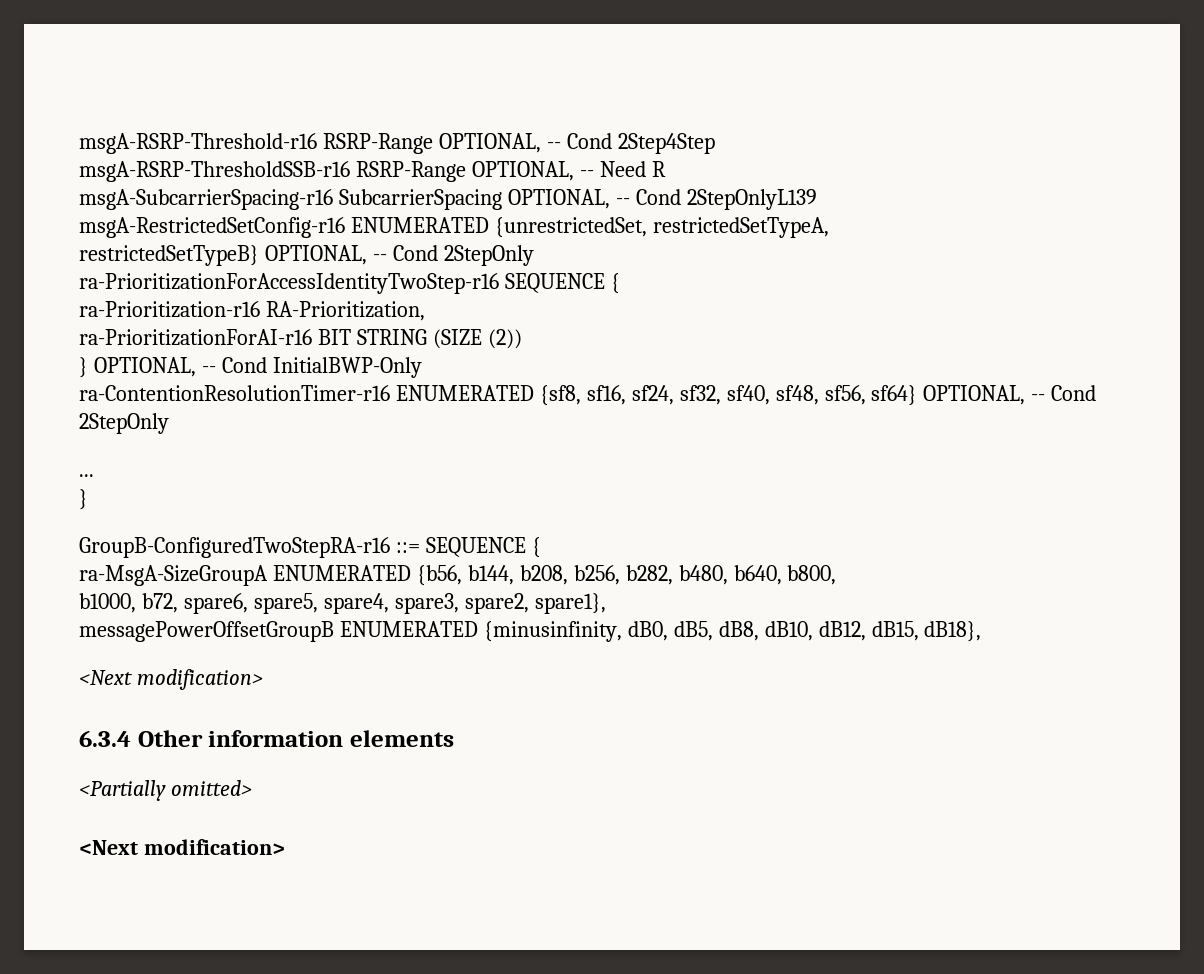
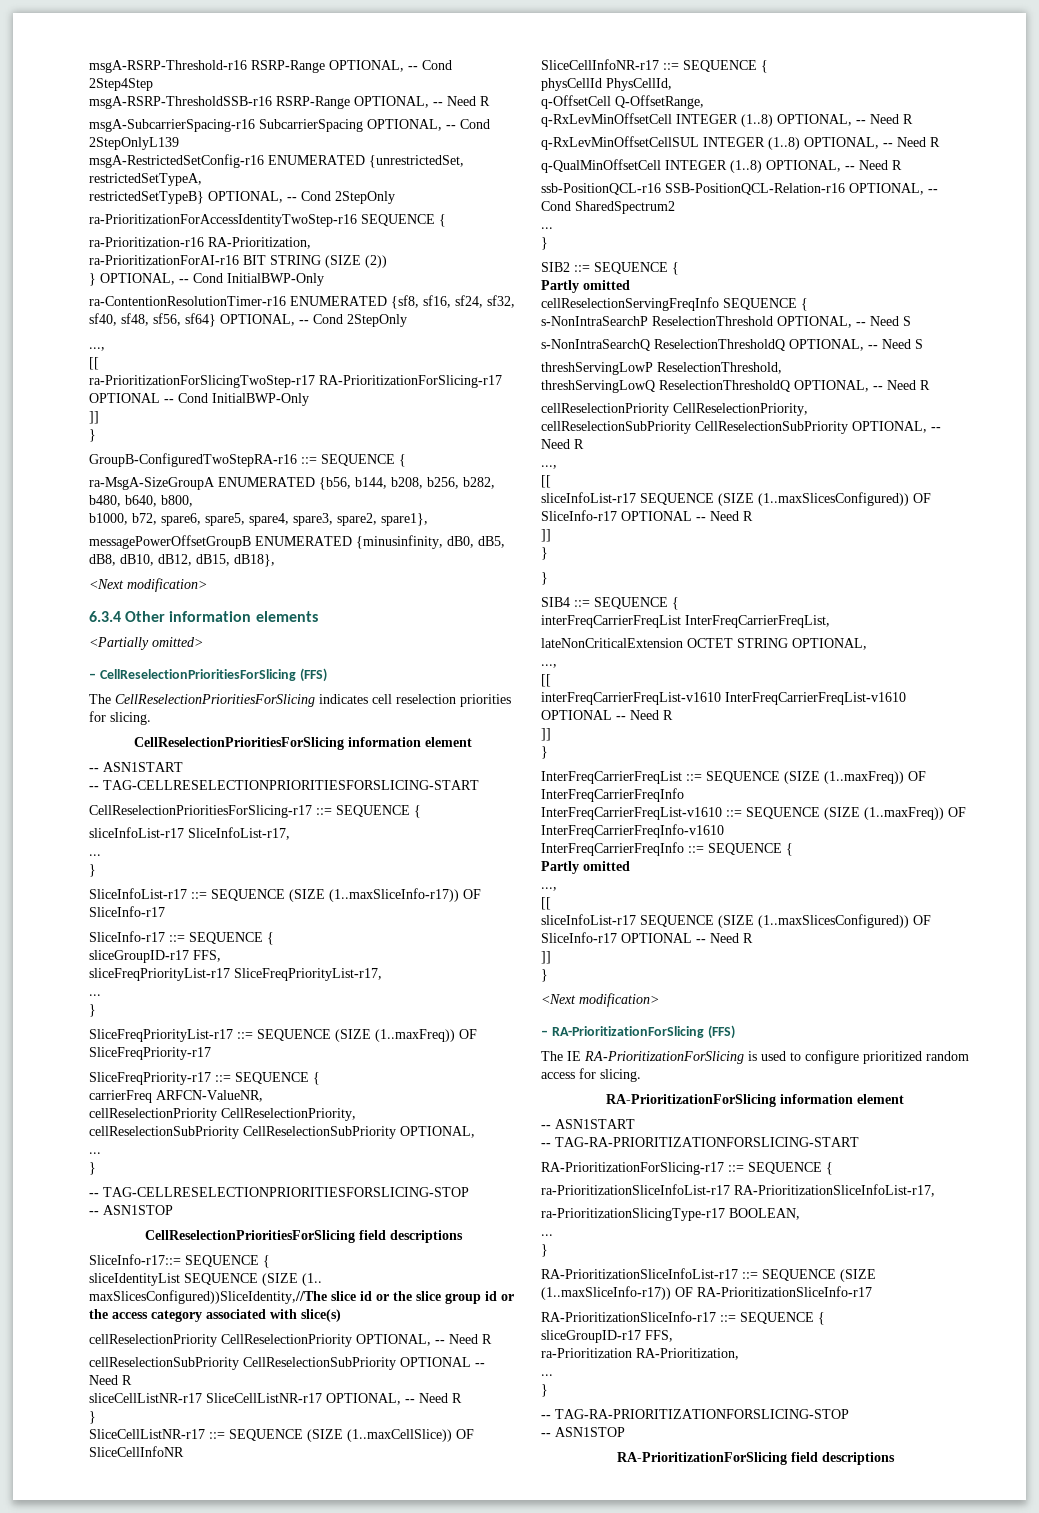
[79,474,94,477] ... -> [89,347,105,351] [89,357,99,370] [89,375,502,388] [89,393,309,406] [89,411,99,424] ..., // [[ // ra-PrioritizationForSlicingTwoStep-r17 RA-PrioritizationForSlicing-r17 OPTIONAL -- Cond InitialBWP-Only // ]]
[79,839,285,855] <Next modification> -> [89,668,327,682] [89,694,511,707] [89,711,151,725] [134,737,472,750] [89,762,183,772] [89,780,479,790] [89,805,421,818] [89,827,290,840] [89,854,101,856] [89,864,96,877] [89,888,481,902] [89,906,165,917] [89,931,274,945] [89,950,221,963] [89,968,382,981] [89,994,101,996] [89,1004,96,1017] [89,1029,477,1042] [89,1047,211,1060] [89,1072,320,1085] [89,1090,263,1103] [89,1108,356,1121] [89,1126,475,1139] [89,1152,101,1154] [89,1162,96,1175] [89,1187,469,1197] [89,1205,173,1215] [144,1230,463,1243] [89,1254,270,1268] [89,1273,322,1286] [89,1290,514,1304] [89,1309,341,1322] [89,1334,492,1347] [89,1357,485,1370] [89,1375,132,1385] [89,1393,462,1405] [89,1411,96,1424] [89,1429,474,1442] [89,1446,184,1457] [541,59,768,73] [541,78,672,91] [541,95,704,109] [541,113,913,127] [541,136,940,150] [541,159,902,173] [541,183,938,195] [541,201,675,214] [541,227,553,229] [541,237,548,250] [541,262,679,275] [541,280,630,293] [541,297,808,311] [541,316,911,328] [541,339,923,351] [541,362,782,375] [541,380,930,393] [541,403,808,416] [541,421,941,434] [541,439,584,449] [541,465,557,469] [541,475,551,488] [541,492,931,506] [541,510,753,521] [541,529,551,542] [541,547,548,560] [541,572,548,585] [541,597,679,610] [541,615,830,628] [541,638,867,650] [541,664,557,668] [541,674,551,687] [541,692,906,705] [541,710,673,720] [541,728,551,741] [541,746,548,759] [541,771,926,784] [541,788,684,802] [541,807,966,820] [541,824,724,838] [541,842,793,856] [541,861,630,874] [541,887,557,891] [541,897,551,910] [541,914,931,928] [541,932,753,943] [541,951,551,964] [541,969,548,982] [541,993,659,1007] [541,1025,735,1039] [541,1050,969,1064] [541,1068,641,1082] [606,1094,904,1107] [541,1119,635,1129] [541,1137,859,1147] [541,1162,833,1175] [541,1184,935,1197] [541,1208,800,1221] [541,1234,553,1236] [541,1244,548,1257] [541,1268,876,1282] [541,1286,872,1300] [541,1311,825,1325] [541,1330,673,1343] [541,1348,739,1360] [541,1374,553,1376] [541,1384,548,1397] [541,1409,849,1419] [541,1427,625,1437] [616,1452,895,1465] – CellReselectionPrioritiesForSlicing (FFS) // The CellReselectionPrioritiesForSlicing indicates cell reselection priorities for slicing. // CellReselectionPrioritiesForSlicing information element // -- ASN1START // -- TAG-CELLRESELECTIONPRIORITIESFORSLICING-START // CellReselectionPrioritiesForSlicing-r17 ::= SEQUENCE { // sliceInfoList-r17 SliceInfoList-r17, // ... // } // SliceInfoList-r17 ::= SEQUENCE (SIZE (1..maxSliceInfo-r17)) OF SliceInfo-r17 // SliceInfo-r17 ::= SEQUENCE { // sliceGroupID-r17 FFS, // sliceFreqPriorityList-r17 SliceFreqPriorityList-r17, // ... // } // SliceFreqPriorityList-r17 ::= SEQUENCE (SIZE (1..maxFreq)) OF SliceFreqPriority-r17 // SliceFreqPriority-r17 ::= SEQUENCE { // carrierFreq ARFCN-ValueNR, // cellReselectionPriority CellReselectionPriority, // cellReselectionSubPriority CellReselectionSubPriority OPTIONAL, // ... // } // -- TAG-CELLRESELECTIONPRIORITIESFORSLICING-STOP // -- ASN1STOP // CellReselectionPrioritiesForSlicing field descriptions // SliceInfo-r17::= SEQUENCE { // sliceIdentityList SEQUENCE (SIZE (1.. maxSlicesConfigured))SliceIdentity,//The slice id or the slice group id or the access category associated with slice(s) // cellReselectionPriority CellReselectionPriority OPTIONAL, -- Need R // cellReselectionSubPriority CellReselectionSubPriority OPTIONAL -- Need R // sliceCellListNR-r17 SliceCellListNR-r17 OPTIONAL, -- Need R // } // SliceCellListNR-r17 ::= SEQUENCE (SIZE (1..maxCellSlice)) OF SliceCellInfoNR // SliceCellInfoNR-r17 ::= SEQUENCE { // physCellId PhysCellId, // q-OffsetCell Q-OffsetRange, // q-RxLevMinOffsetCell INTEGER (1..8) OPTIONAL, -- Need R // q-RxLevMinOffsetCellSUL INTEGER (1..8) OPTIONAL, -- Need R // q-QualMinOffsetCell INTEGER (1..8) OPTIONAL, -- Need R // ssb-PositionQCL-r16 SSB-PositionQCL-Relation-r16 OPTIONAL, -- Cond SharedSpectrum2 // ... // } // SIB2 ::= SEQUENCE { // Partly omitted // cellReselectionServingFreqInfo SEQUENCE { // s-NonIntraSearchP ReselectionThreshold OPTIONAL, -- Need S // s-NonIntraSearchQ ReselectionThresholdQ OPTIONAL, -- Need S // threshServingLowP ReselectionThreshold, // threshServingLowQ ReselectionThresholdQ OPTIONAL, -- Need R // cellReselectionPriority CellReselectionPriority, // cellReselectionSubPriority CellReselectionSubPriority OPTIONAL, -- Need R // ..., // [[ // sliceInfoList-r17 SEQUENCE (SIZE (1..maxSlicesConfigured)) OF SliceInfo-r17 OPTIONAL -- Need R // ]] // } // } // SIB4 ::= SEQUENCE { // interFreqCarrierFreqList InterFreqCarrierFreqList, // lateNonCriticalExtension OCTET STRING OPTIONAL, // ..., // [[ // interFreqCarrierFreqList-v1610 InterFreqCarrierFreqList-v1610 OPTIONAL -- Need R // ]] // } // InterFreqCarrierFreqList ::= SEQUENCE (SIZE (1..maxFreq)) OF InterFreqCarrierFreqInfo // InterFreqCarrierFreqList-v1610 ::= SEQUENCE (SIZE (1..maxFreq)) OF InterFreqCarrierFreqInfo-v1610 // InterFreqCarrierFreqInfo ::= SEQUENCE { // Partly omitted // ..., // [[ // sliceInfoList-r17 SEQUENCE (SIZE (1..maxSlicesConfigured)) OF SliceInfo-r17 OPTIONAL -- Need R // ]] // } // <Next modification> // – RA-PrioritizationForSlicing (FFS) // The IE RA-PrioritizationForSlicing is used to configure prioritized random access for slicing. // RA-PrioritizationForSlicing information element // -- ASN1START // -- TAG-RA-PRIORITIZATIONFORSLICING-START // RA-PrioritizationForSlicing-r17 ::= SEQUENCE { // ra-PrioritizationSliceInfoList-r17 RA-PrioritizationSliceInfoList-r17, // ra-PrioritizationSlicingType-r17 BOOLEAN, // ... // } // RA-PrioritizationSliceInfoList-r17 ::= SEQUENCE (SIZE (1..maxSliceInfo-r17)) OF RA-PrioritizationSliceInfo-r17 // RA-PrioritizationSliceInfo-r17 ::= SEQUENCE { // sliceGroupID-r17 FFS, // ra-Prioritization RA-Prioritization, // ... // } // -- TAG-RA-PRIORITIZATIONFORSLICING-STOP // -- ASN1STOP // RA-PrioritizationForSlicing field descriptions

